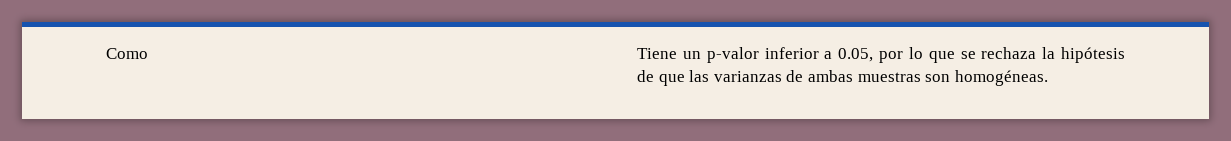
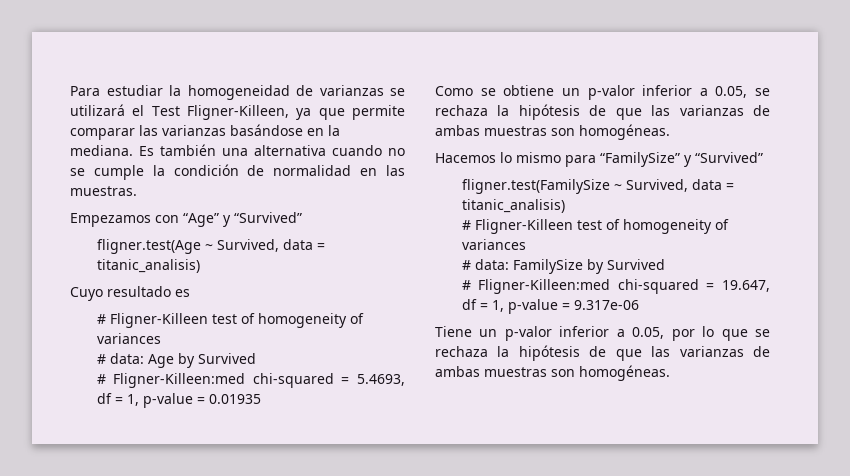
[106,48,148,59] Como -> [70,85,405,100] [70,104,405,120] [70,124,340,140] [70,144,405,156] [70,164,405,180] [70,186,137,196] [70,212,302,227] [96,239,325,254] [96,259,200,273] [70,286,190,301] [96,313,364,328] [96,333,161,344] [96,353,256,368] [96,373,405,388] [96,393,261,408] [435,85,770,100] [435,104,770,120] [435,124,670,140] [435,152,763,167] [461,179,734,194] [461,199,565,213] [461,219,729,234] [461,239,526,250] [461,259,665,274] [461,279,770,294] [461,299,639,314] Para estudiar la homogeneidad de varianzas se utilizará el Test Fligner-Killeen, ya que permite comparar las varianzas basándose en la mediana. Es también una alternativa cuando no se cumple la condición de normalidad en las muestras. // Empezamos con “Age” y “Survived” // fligner.test(Age ~ Survived, data = titanic_analisis) // Cuyo resultado es // # Fligner-Killeen test of homogeneity of variances // # data: Age by Survived // # Fligner-Killeen:med chi-squared = 5.4693, df = 1, p-value = 0.01935 // Como se obtiene un p-valor inferior a 0.05, se rechaza la hipótesis de que las varianzas de ambas muestras son homogéneas. // Hacemos lo mismo para “FamilySize” y “Survived” // fligner.test(FamilySize ~ Survived, data = titanic_analisis) // # Fligner-Killeen test of homogeneity of variances // # data: FamilySize by Survived // # Fligner-Killeen:med chi-squared = 19.647, df = 1, p-value = 9.317e-06

